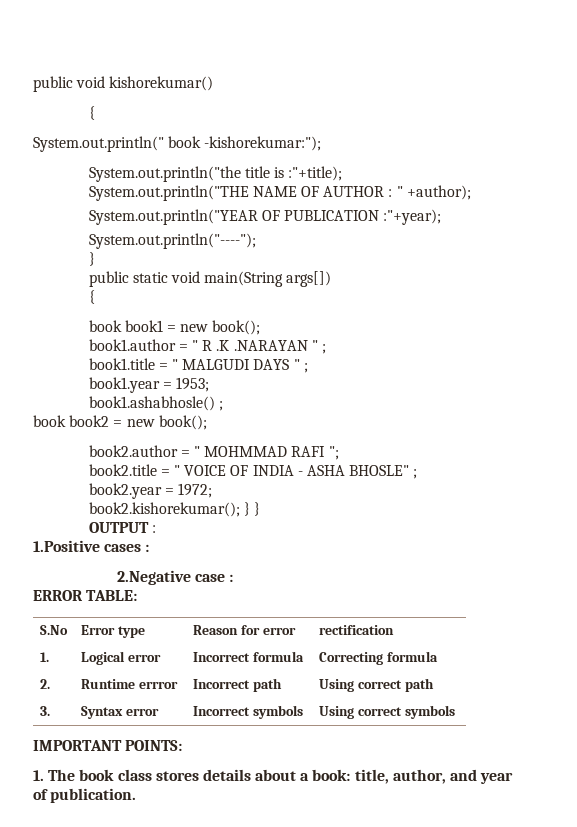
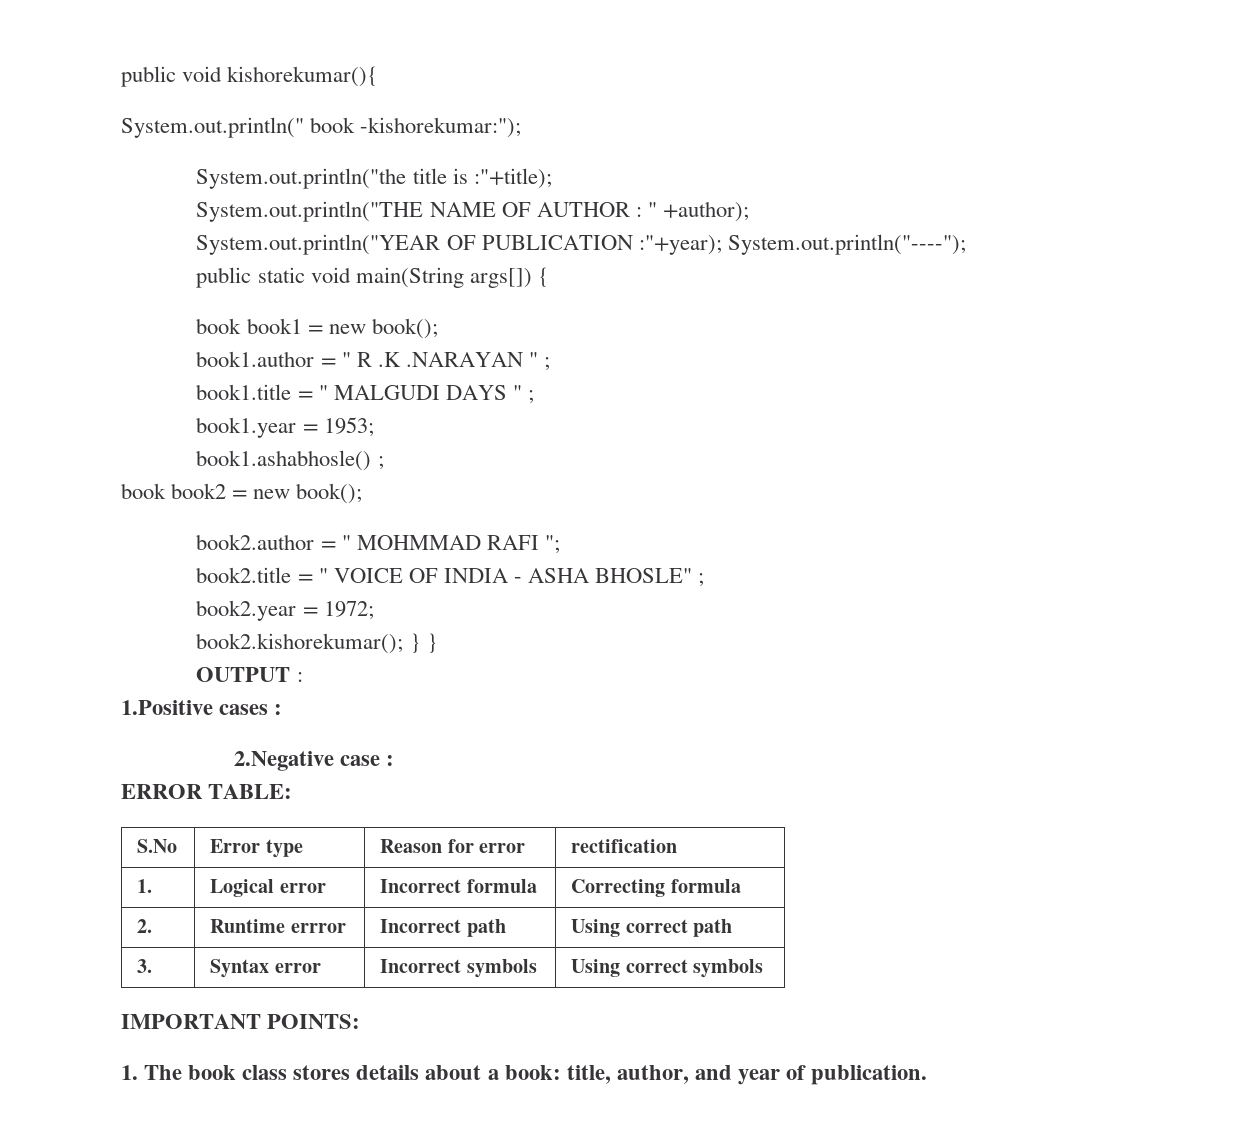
[109,76,214,91] [88,106,95,120] kishorekumar() // { -> [227,66,379,87] kishorekumar(){
(442, 217) // -> (722, 245) none
[88,252,95,266] // } -> (966, 244) none
(332, 279) // -> (532, 278) none

